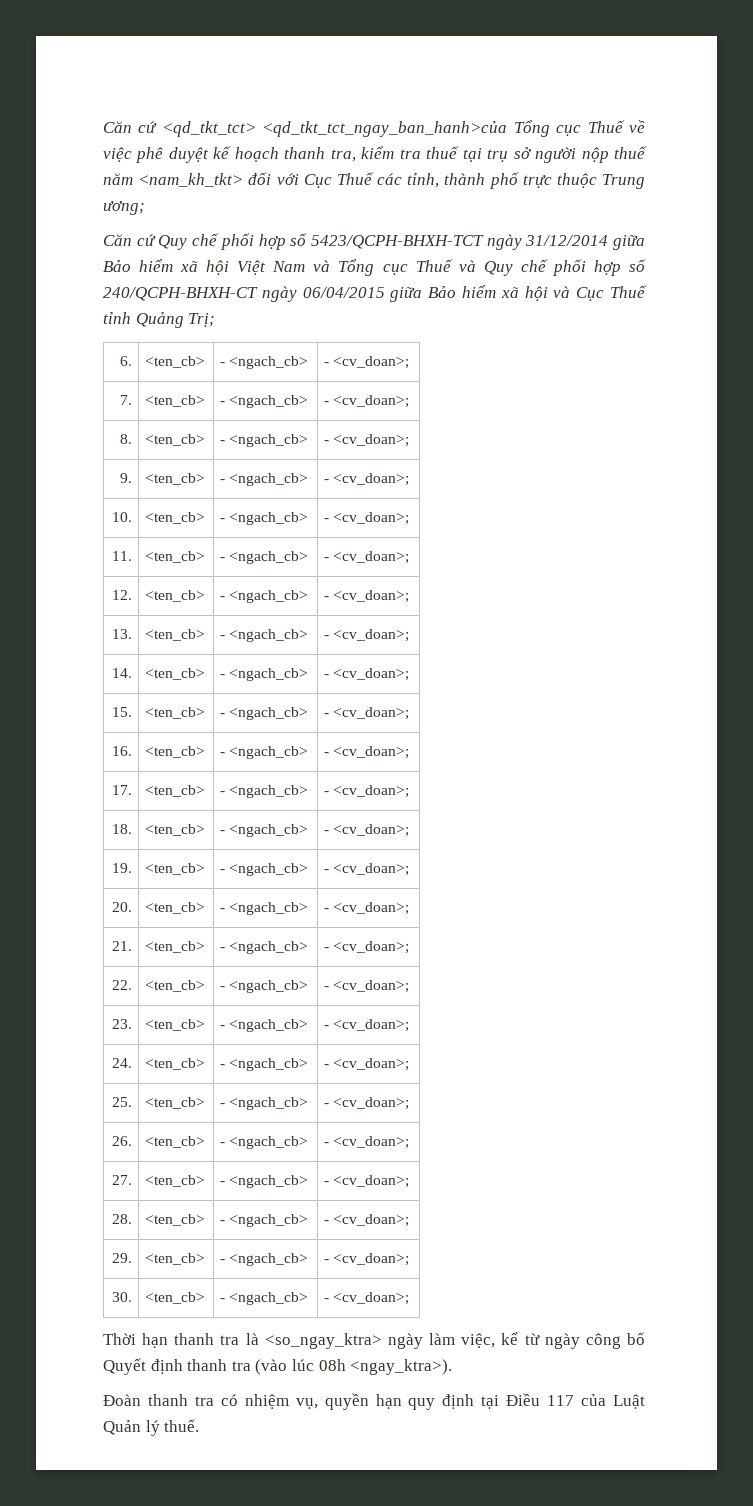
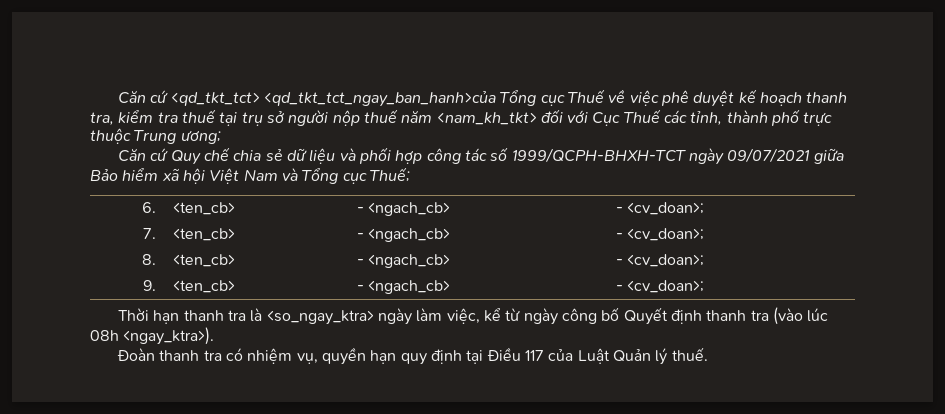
[220,233,609,250] phối hợp số 5423/QCPH-BHXH-TCT ngày 31/12/2014 -> [233,147,811,165] chia sẻ dữ liệu và phối hợp công tác số 1999/QCPH-BHXH-TCT ngày 09/07/2021
[415,259,646,276] [103,285,648,302] [103,312,216,328] Thuế và Quy chế phối hợp số 240/QCPH-BHXH-CT ngày 06/04/2015 giữa Bảo hiểm xã hội và Cục Thuế tỉnh Quảng Trị; -> [369,167,410,182] Thuế;
[111,512,132,522] [145,512,206,524] [220,512,309,525] [324,512,410,525] [111,551,132,561] [145,551,206,563] [220,551,309,564] [324,551,410,564] [111,590,132,600] [145,590,206,602] [220,590,309,603] [324,590,410,603] [111,629,132,639] [145,629,206,641] [220,629,309,642] [324,629,410,642] [111,668,132,678] [145,668,206,680] [220,668,309,681] [324,668,410,681] [111,707,132,717] [145,707,206,719] [220,707,309,720] [324,707,410,720] [111,746,132,756] [145,746,206,758] [220,746,309,759] [324,746,410,759] [111,785,132,795] [145,785,206,797] [220,785,309,798] [324,785,410,798] [111,824,132,834] [145,824,206,836] [220,824,309,837] [324,824,410,837] [111,863,132,873] [145,863,206,875] [220,863,309,876] [324,863,410,876] [111,902,132,912] [145,902,206,914] [220,902,309,915] [324,902,410,915] [111,941,132,951] [145,941,206,953] [220,941,309,954] [324,941,410,954] [111,980,132,990] [145,980,206,992] [220,980,309,993] [324,980,410,993] [111,1019,132,1029] [145,1019,206,1031] [220,1019,309,1032] [324,1019,410,1032] [111,1058,132,1068] [145,1058,206,1070] [220,1058,309,1071] [324,1058,410,1071] [111,1097,132,1107] [145,1097,206,1109] [220,1097,309,1110] [324,1097,410,1110] [111,1136,132,1146] [145,1136,206,1148] [220,1136,309,1149] [324,1136,410,1149] [111,1175,132,1185] [145,1175,206,1187] [220,1175,309,1188] [324,1175,410,1188] [111,1214,132,1224] [145,1214,206,1226] [220,1214,309,1227] [324,1214,410,1227] [111,1253,132,1263] [145,1253,206,1265] [220,1253,309,1266] [324,1253,410,1266] [111,1292,132,1302] [145,1292,206,1304] [220,1292,309,1305] [324,1292,410,1305] // 10. | <ten_cb> | - <ngach_cb> | - <cv_doan>; // 11. | <ten_cb> | - <ngach_cb> | - <cv_doan>; // 12. | <ten_cb> | - <ngach_cb> | - <cv_doan>; // 13. | <ten_cb> | - <ngach_cb> | - <cv_doan>; // 14. | <ten_cb> | - <ngach_cb> | - <cv_doan>; // 15. | <ten_cb> | - <ngach_cb> | - <cv_doan>; // 16. | <ten_cb> | - <ngach_cb> | - <cv_doan>; // 17. | <ten_cb> | - <ngach_cb> | - <cv_doan>; // 18. | <ten_cb> | - <ngach_cb> | - <cv_doan>; // 19. | <ten_cb> | - <ngach_cb> | - <cv_doan>; // 20. | <ten_cb> | - <ngach_cb> | - <cv_doan>; // 21. | <ten_cb> | - <ngach_cb> | - <cv_doan>; // 22. | <ten_cb> | - <ngach_cb> | - <cv_doan>; // 23. | <ten_cb> | - <ngach_cb> | - <cv_doan>; // 24. | <ten_cb> | - <ngach_cb> | - <cv_doan>; // 25. | <ten_cb> | - <ngach_cb> | - <cv_doan>; // 26. | <ten_cb> | - <ngach_cb> | - <cv_doan>; // 27. | <ten_cb> | - <ngach_cb> | - <cv_doan>; // 28. | <ten_cb> | - <ngach_cb> | - <cv_doan>; // 29. | <ten_cb> | - <ngach_cb> | - <cv_doan>; // 30. | <ten_cb> | - <ngach_cb> | - <cv_doan>; -> (705, 286) none

